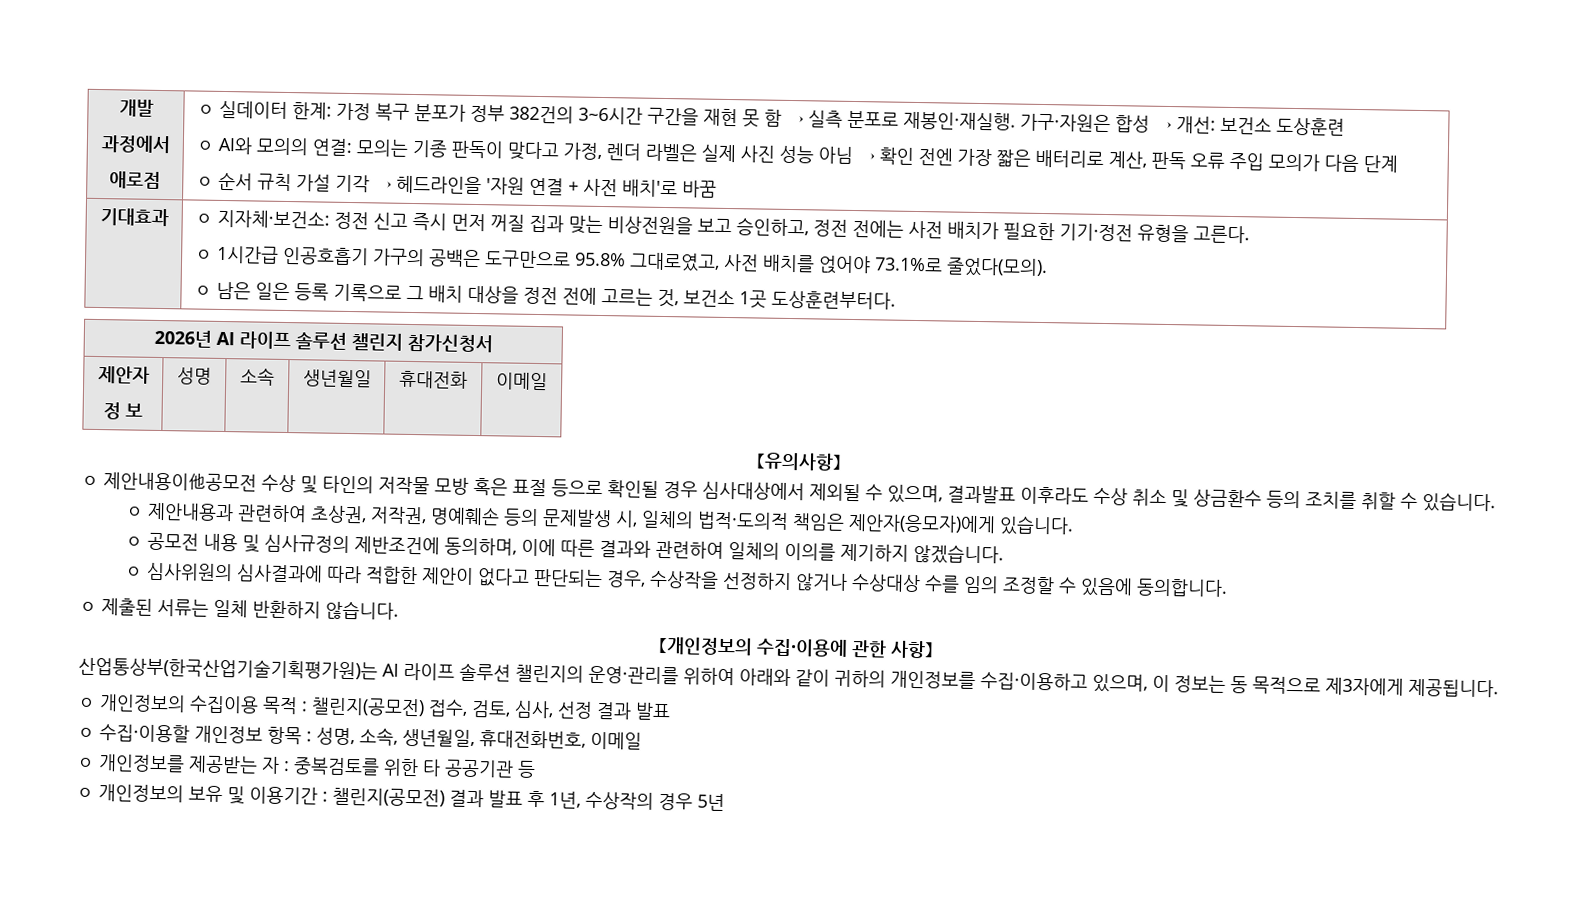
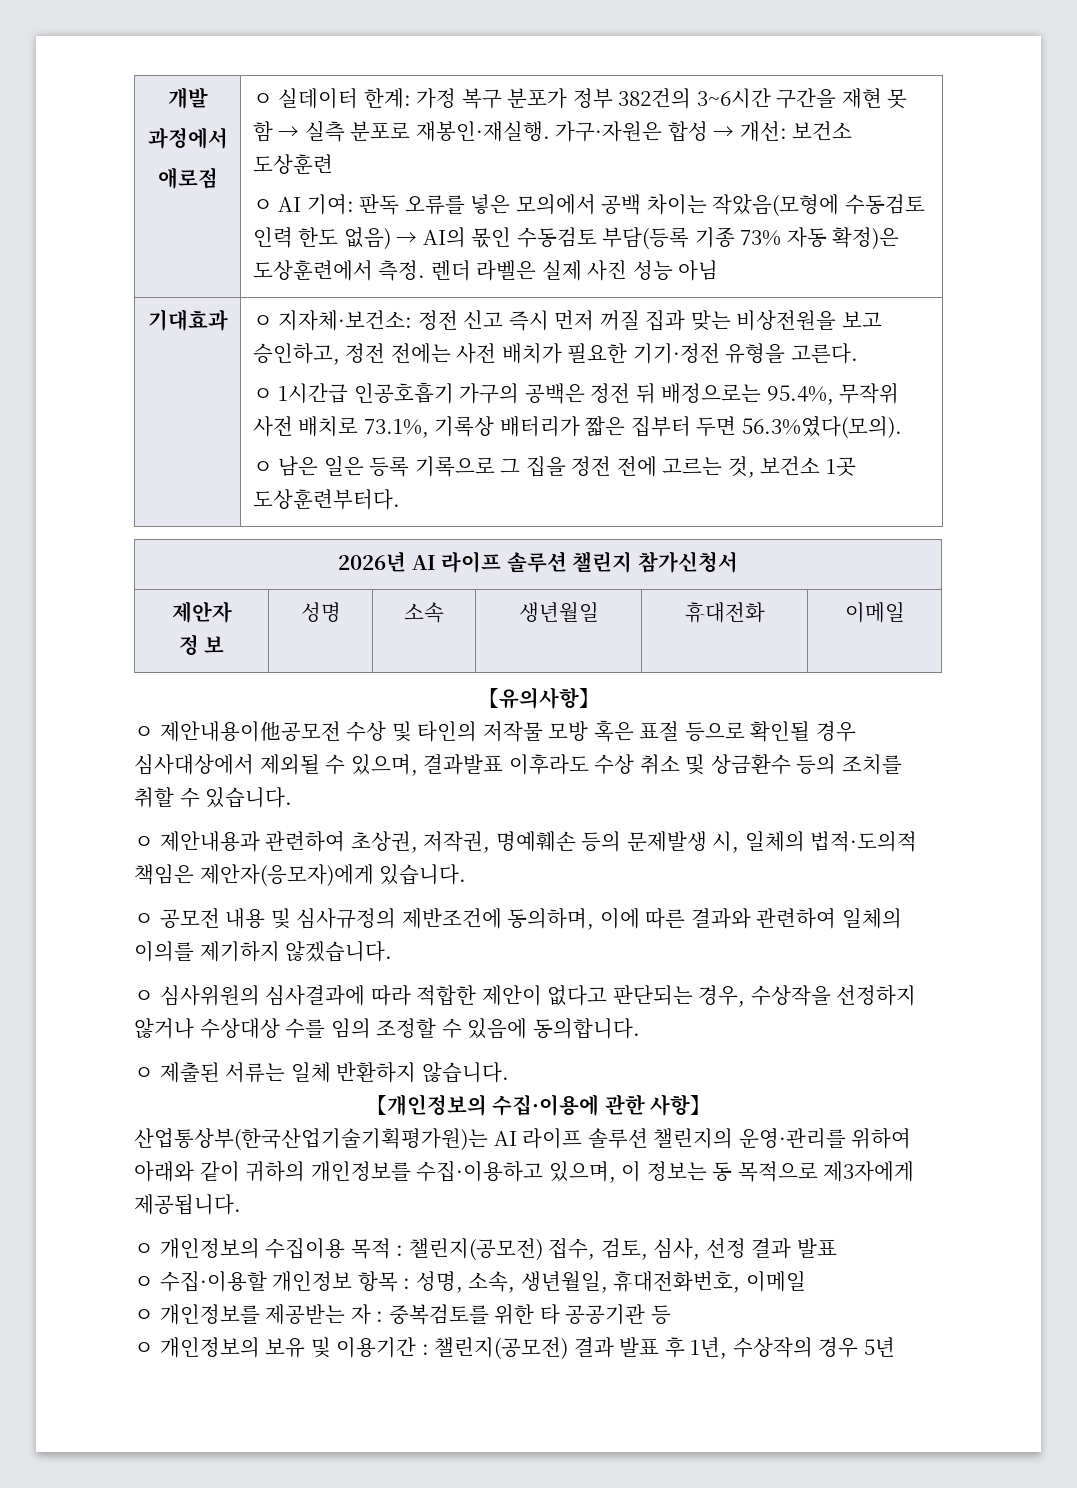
[217,136,602,161] AI와 모의의 연결: 모의는 기종 판독이 맞다고 가정, -> [278,194,925,217] [252,227,900,250] [252,260,426,281] AI 기여: 판독 오류를 넣은 모의에서 공백 차이는 작았음(모형에 수동검토 인력 한도 없음) → AI의 몫인 수동검토 부담(등록 기종 73% 자동 확정)은 도상훈련에서 측정.
[856,147,1398,173] [195,171,717,198] → 확인 전엔 가장 짧은 배터리로 계산, 판독 오류 주입 모의가 다음 단계 // ㅇ 순서 규칙 가설 기각 → 헤드라인을 '자원 연결 + 사전 배치'로 바꿈 -> (719, 270) none
[483,250,1048,278] 도구만으로 95.8% 그대로였고, 사전 배치를 얹어야 73.1%로 줄었다(모의). -> [590,383,900,405] [252,416,902,439] 정전 뒤 배정으로는 95.4%, 무작위 사전 배치로 73.1%, 기록상 배터리가 짧은 집부터 두면 56.3%였다(모의).
[427,285,519,304] 배치 대상을 -> [525,456,566,477] 집을

